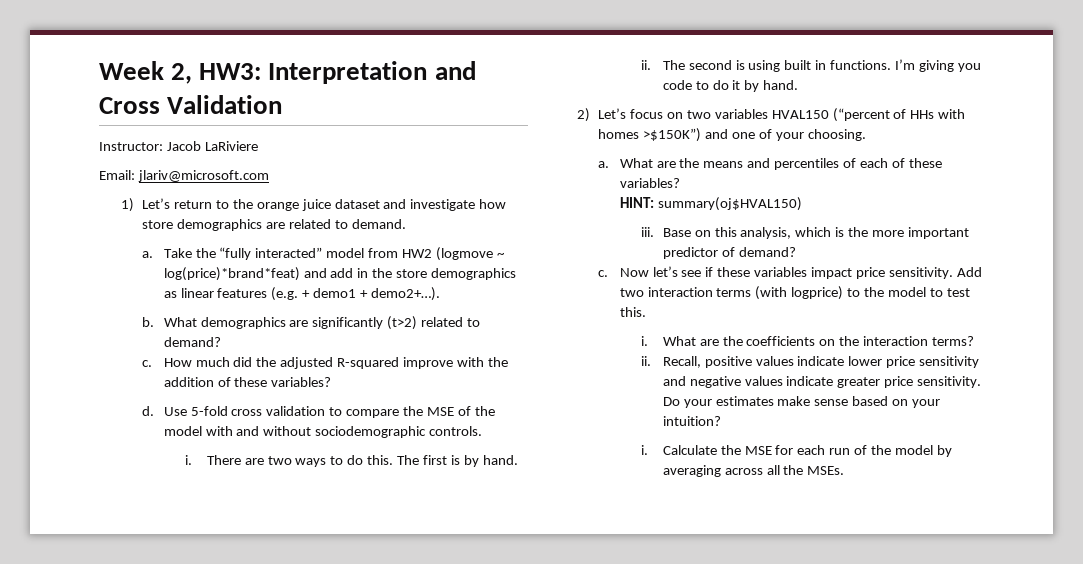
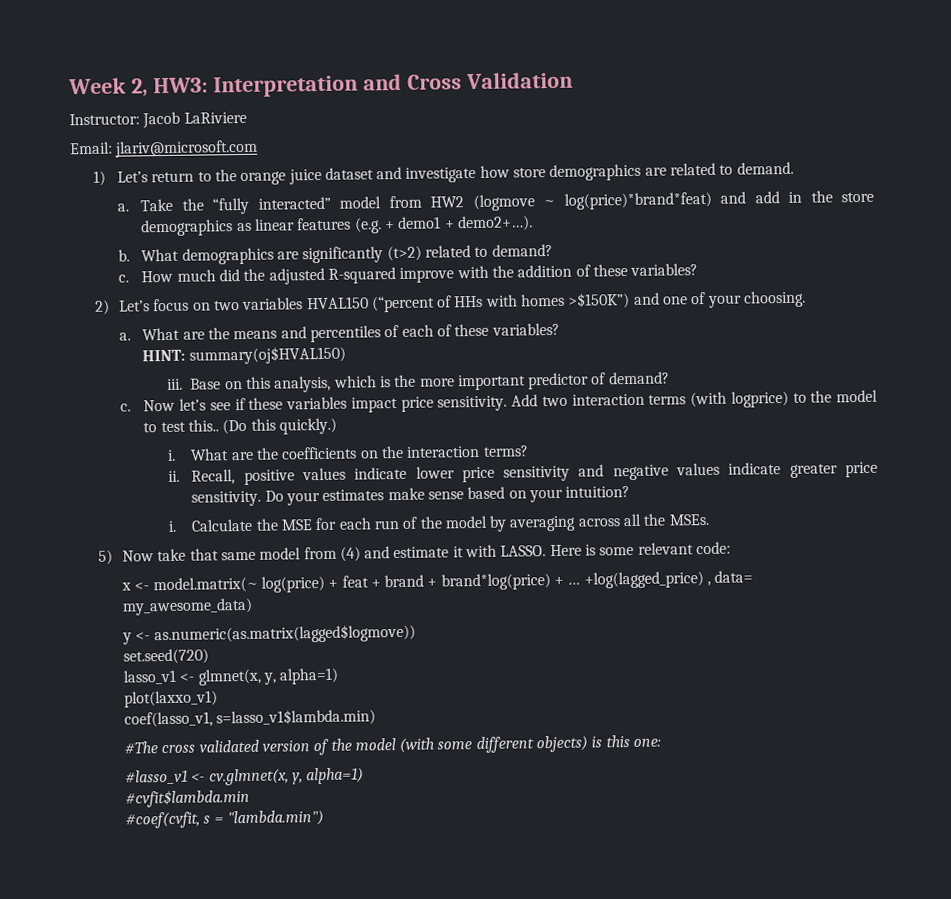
[142,406,495,418] [163,426,483,438] [185,455,518,467] [641,59,981,72] [662,80,799,92] // d. Use 5-fold cross validation to compare the MSE of the model with and without sociodemographic controls. // i. There are two ways to do this. The first is by hand. // ii. The second is using built in functions. I’m giving you code to do it by hand. -> (699, 269) none
[619,307,646,317] this. -> [188,417,337,435] this.. (Do this quickly.)
(845, 470) none -> [98,541,732,565] [120,570,754,594] [121,597,253,616] [121,623,416,645] [122,648,209,665] [122,667,340,686] [123,690,218,708] [123,708,377,728] [123,735,662,756] [124,767,365,786] [124,788,250,808] [124,809,324,829] // 5) Now take that same model from (4) and estimate it with LASSO. Here is some relevant code: // x <- model.matrix(~ log(price) + feat + brand + brand*log(price) + … +log(lagged_price) , data= my_awesome_data) // y <- as.numeric(as.matrix(lagged$logmove)) // set.seed(720) // lasso_v1 <- glmnet(x, y, alpha=1) // plot(laxxo_v1) // coef(lasso_v1, s=lasso_v1$lambda.min) // #The cross validated version of the model (with some different objects) is this one: // #lasso_v1 <- cv.glmnet(x, y, alpha=1) // #cvfit$lambda.min // #coef(cvfit, s = "lambda.min")

